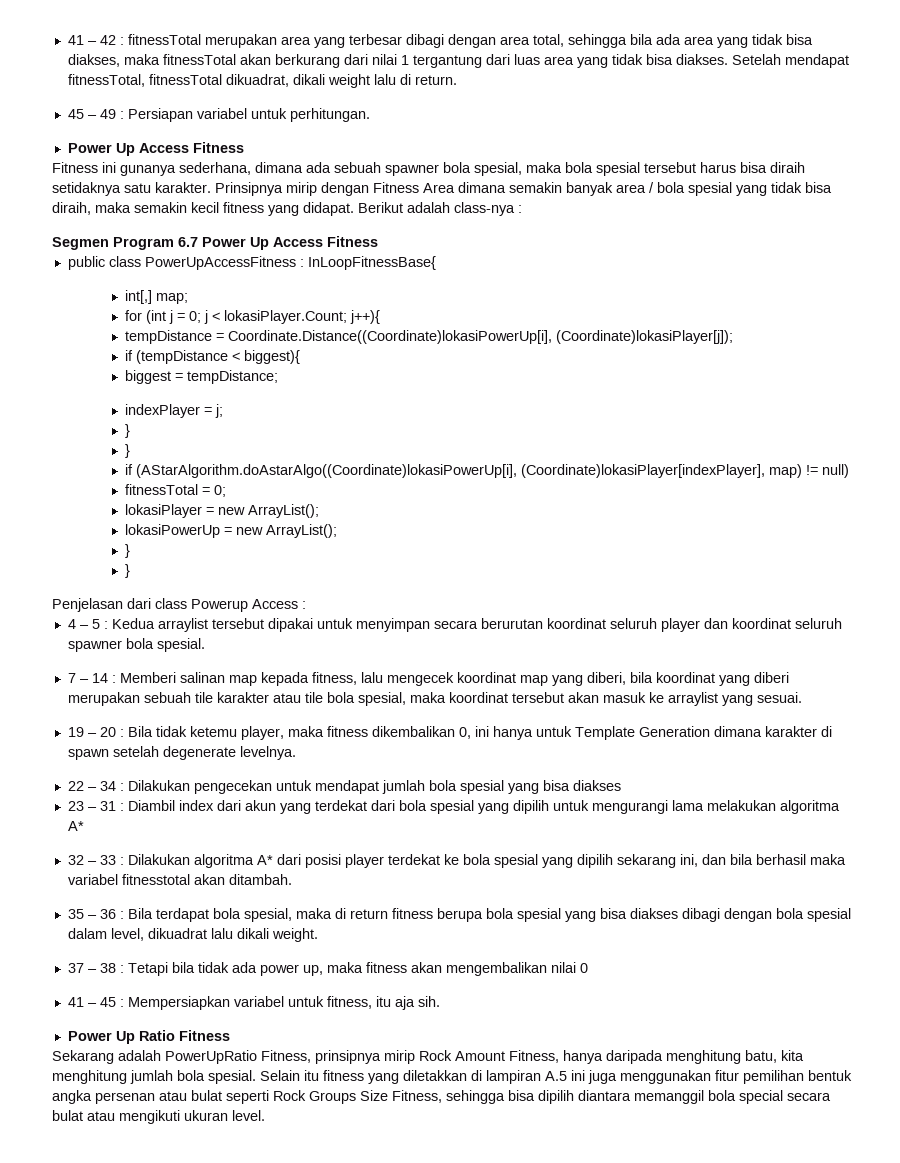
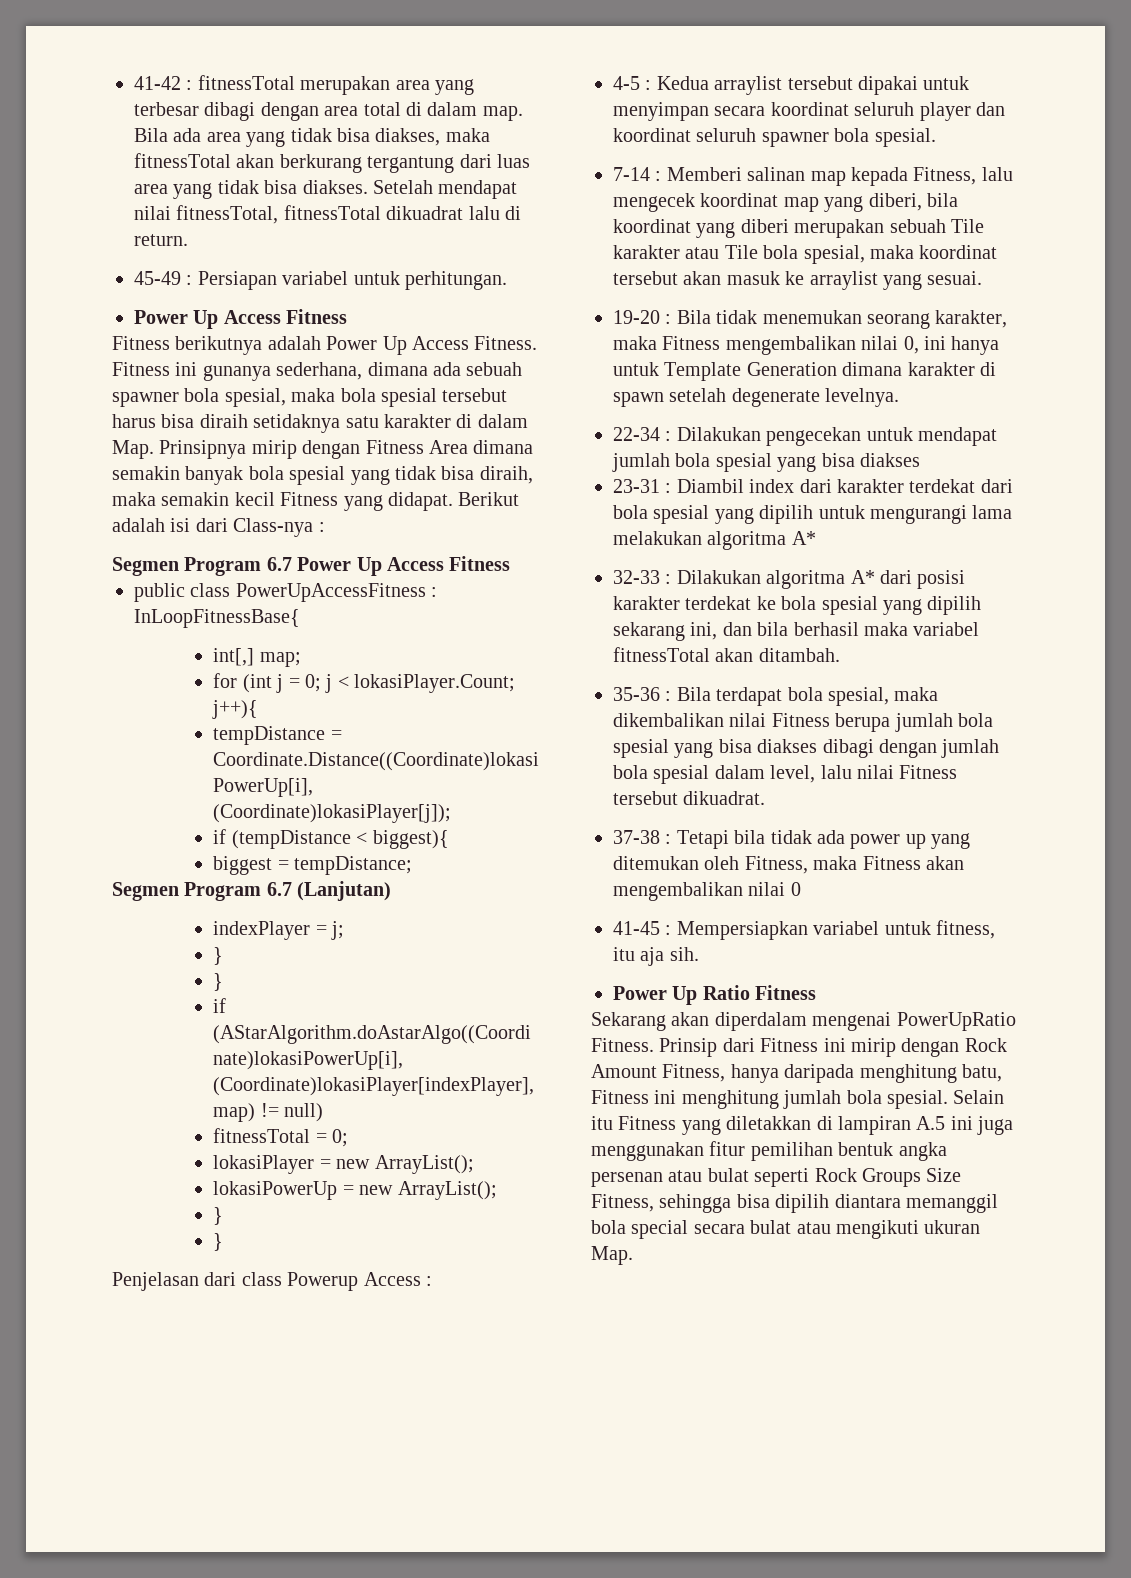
[67,35,116,45] 41 – 42 -> [134,76,181,90] 41-42
[532,34,653,48] total, sehingga bila -> [363,102,523,121] [134,128,168,142] total di dalam map. Bila
[343,54,409,65] dari nilai 1 -> (362, 163) none
(849, 61) none -> [134,206,171,220] nilai
[225,74,370,88] dikuadrat, dikali weight -> [386,206,464,220] dikuadrat
[67,109,116,119] 45 – 49 -> [134,271,181,285] 45-49
(98, 167) none -> [175,336,538,355] [112,362,170,376] berikutnya adalah Power Up Access Fitness. Fitness
[155,182,211,193] karakter. -> [384,414,528,428] [112,440,154,459] karakter di dalam Map.
[616,182,654,193] area / -> (244, 475) none
[223,202,264,213] fitness -> [280,492,339,506] Fitness
[454,202,515,216] class-nya -> [170,518,314,537] isi dari Class-nya
(279, 377) none -> [112,881,392,901] // Segmen Program 6.7 (Lanjutan)
[67,619,100,629] 4 – 5 -> [613,76,640,90] 4-5
[480,618,543,629] berurutan -> (766, 111) none
[67,673,108,683] 7 – 14 -> [613,167,650,181] 7-14
[311,672,357,685] fitness, -> [913,167,977,185] Fitness,
[194,692,213,703] tile -> [951,219,984,233] Tile
[304,692,323,703] tile -> [724,245,758,259] Tile
[67,726,455,740] 19 – 20 : Bila tidak ketemu player, maka fitness dikembalikan -> [613,310,1008,329] [613,336,899,355] 19-20 : Bila tidak menemukan seorang karakter, maka Fitness mengembalikan nilai
[67,781,116,791] 22 – 34 -> [613,427,660,441] 22-34
[67,801,116,811] 23 – 31 -> [613,479,660,493] 23-31
[244,800,311,814] akun yang -> [837,479,904,493] karakter
[67,855,116,865] 32 – 33 -> [613,570,660,584] 32-33
[344,854,384,868] player -> [613,596,680,610] karakter
[121,874,190,885] fitnesstotal -> [613,647,710,662] fitnessTotal
[67,909,116,919] 35 – 36 -> [613,687,660,701] 35-36
[334,908,483,922] di return fitness berupa -> [613,713,953,732] dikembalikan nilai Fitness berupa jumlah
(772, 915) none -> [941,739,1000,758] jumlah
[147,928,318,942] [67,963,116,973] dikuadrat lalu dikali weight. // 37 – 38 -> [820,765,958,779] [613,791,766,805] [613,830,660,844] lalu nilai Fitness tersebut dikuadrat. // 37-38
[302,962,407,976] up, maka fitness -> [905,833,971,849] [613,856,921,874] up yang ditemukan oleh Fitness, maka Fitness
[67,997,116,1007] 41 – 45 -> [613,921,660,935] 41-45
[118,1050,415,1064] adalah PowerUpRatio Fitness, prinsipnya mirip -> [671,1012,1016,1031] [591,1038,960,1057] akan diperdalam mengenai PowerUpRatio Fitness. Prinsip dari Fitness ini mirip dengan
[781,1050,804,1061] kita -> [591,1090,677,1104] Fitness ini
[323,1070,364,1081] fitness -> [618,1116,677,1130] Fitness
[232,1110,265,1121] level. -> [591,1246,633,1265] Map.

